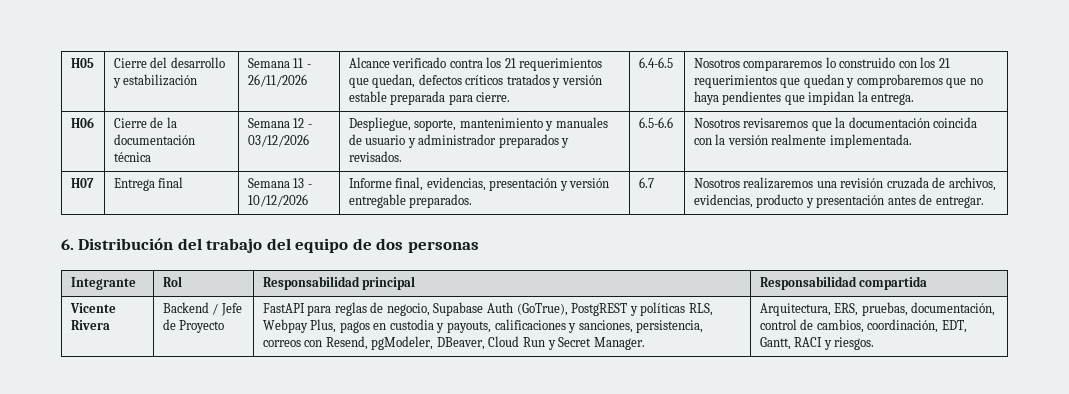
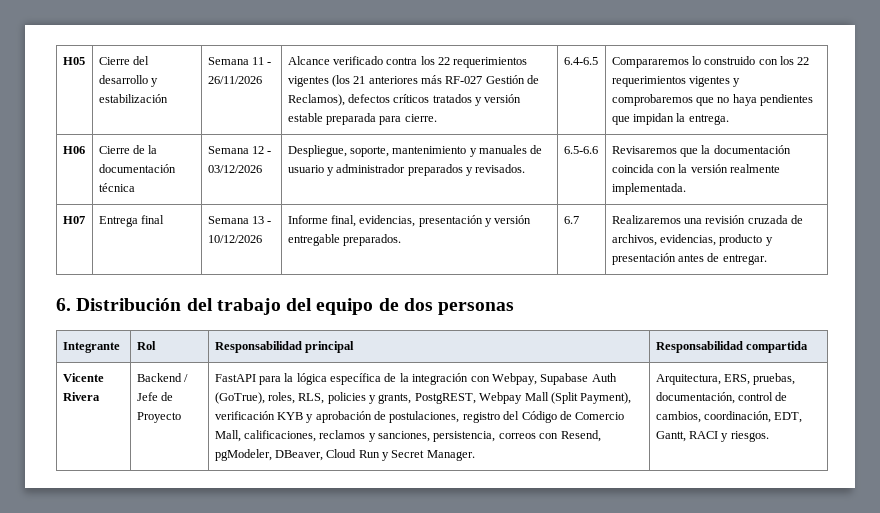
[504,58,603,71] [348,74,416,88] 21 requerimientos que quedan, -> [438,57,528,68] [287,75,540,87] [287,94,345,106] 22 requerimientos vigentes (los 21 anteriores más RF-027 Gestión de Reclamos),
[693,58,823,71] Nosotros compararemos -> [611,57,689,68] Compararemos
[938,58,950,68] [693,74,844,88] 21 requerimientos que quedan -> [797,57,810,65] [611,76,730,87] 22 requerimientos vigentes
[693,118,809,128] Nosotros revisaremos -> [611,146,677,154] Revisaremos
[693,177,814,189] Nosotros realizaremos -> [611,215,681,224] Realizaremos
[334,302,713,316] [262,319,566,333] reglas de negocio, Supabase Auth (GoTrue), PostgREST y políticas RLS, Webpay Plus, pagos en custodia y payouts, calificaciones -> [284,373,617,385] [214,392,632,404] [214,411,625,423] [214,430,366,442] la lógica específica de la integración con Webpay, Supabase Auth (GoTrue), roles, RLS, policies y grants, PostgREST, Webpay Mall (Split Payment), verificación KYB y aprobación de postulaciones, registro del Código de Comercio Mall, calificaciones, reclamos

